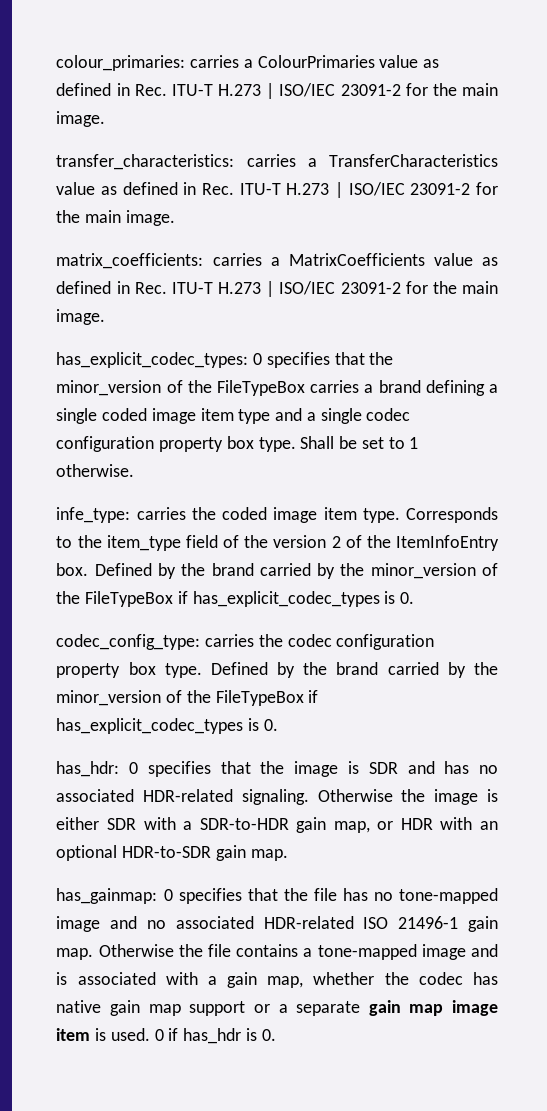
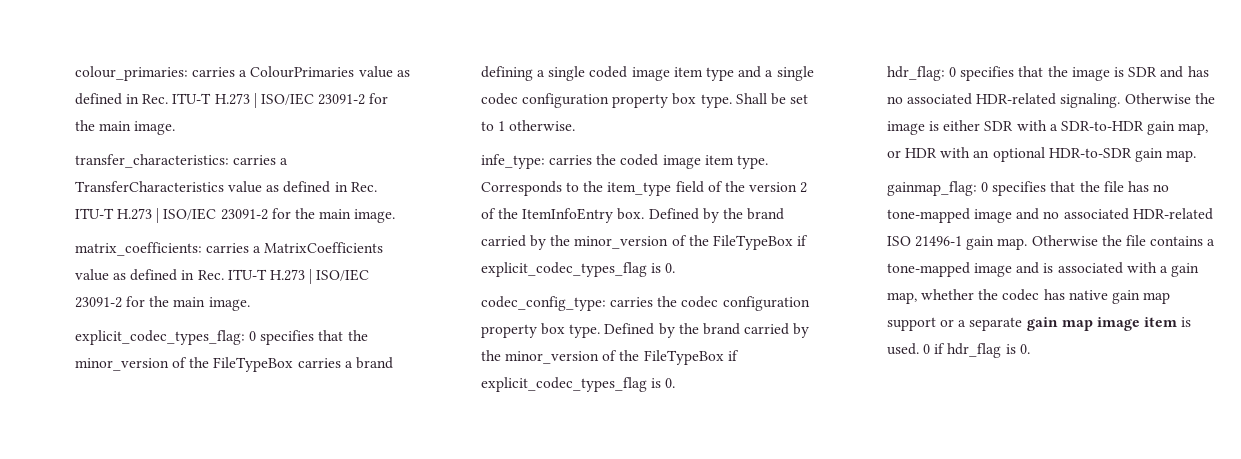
[56,352,249,368] has_explicit_codec_types: -> [74,330,245,345] explicit_codec_types_flag:
[192,591,380,607] has_explicit_codec_types -> [480,262,647,277] explicit_codec_types_flag
[56,718,278,734] [56,761,120,777] has_explicit_codec_types is 0. // has_hdr: -> [480,377,676,392] [886,66,945,81] explicit_codec_types_flag is 0. // hdr_flag:
[56,888,158,904] has_gainmap: -> [886,181,977,196] gainmap_flag:
[183,1028,242,1044] has_hdr -> [947,343,1002,358] hdr_flag

